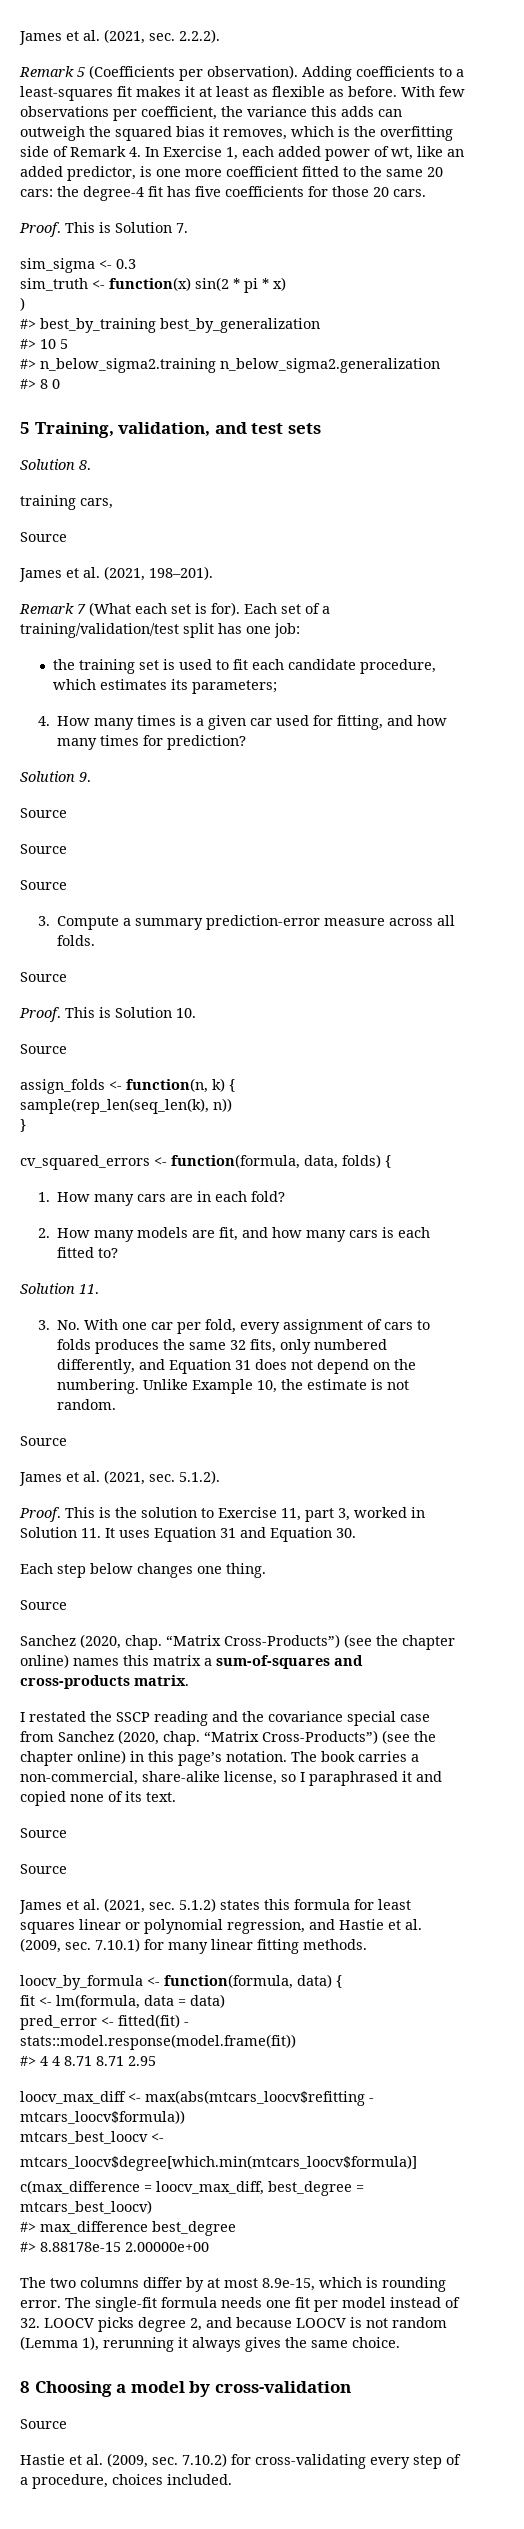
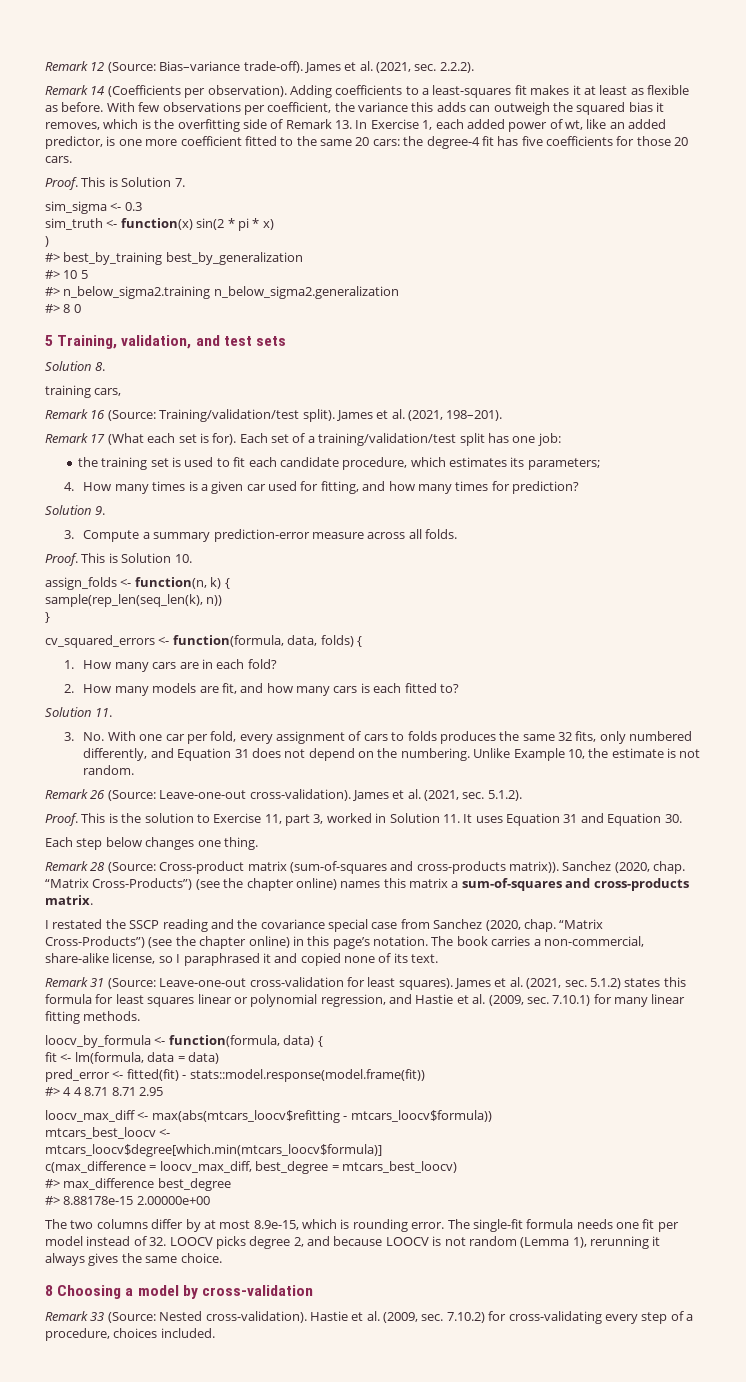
(19, 38) none -> [45,61,303,73] Remark 12 (Source: Bias–variance trade-off).
[77,67,85,77] 5 -> [90,86,105,95] 14
[129,147,141,157] 4. -> [335,120,352,129] 13.
[20,532,67,542] Source // -> [45,409,335,422] Remark 16 (Source: Training/validation/test split).
[77,604,86,614] 7 -> [90,434,106,443] 17
[20,808,67,818] [20,844,67,854] [20,880,67,890] // Source // Source // Source -> (106, 510) none
[20,972,67,982] // Source -> (458, 534) none
[20,1044,67,1054] // Source -> (192, 558) none
[20,1436,67,1446] Source // -> [45,789,351,801] Remark 26 (Source: Leave-one-out cross-validation).
[20,1600,67,1610] Source // -> [45,861,559,874] Remark 28 (Source: Cross-product matrix (sum-of-squares and cross-products matrix)).
[20,1828,67,1838] [20,1864,67,1874] Source // Source // -> [45,977,453,990] Remark 31 (Source: Leave-one-out cross-validation for least squares).
[20,2419,67,2429] Source // -> [45,1311,307,1323] Remark 33 (Source: Nested cross-validation).

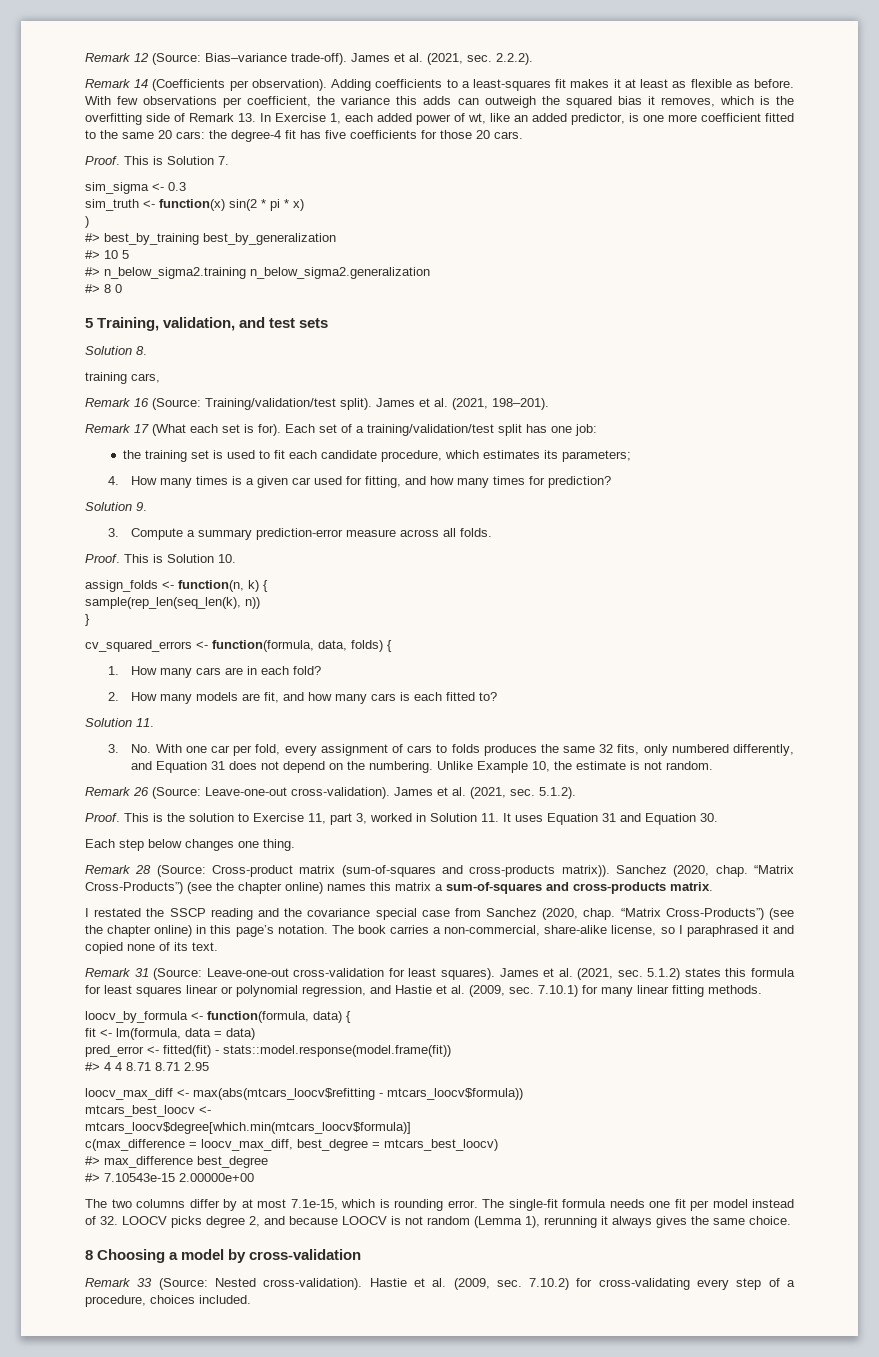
[63,1196,134,1205] 8.88178e-15 -> [104,1173,175,1182] 7.10543e-15
[253,1220,299,1230] 8.9e-15, -> [290,1199,338,1210] 7.1e-15,

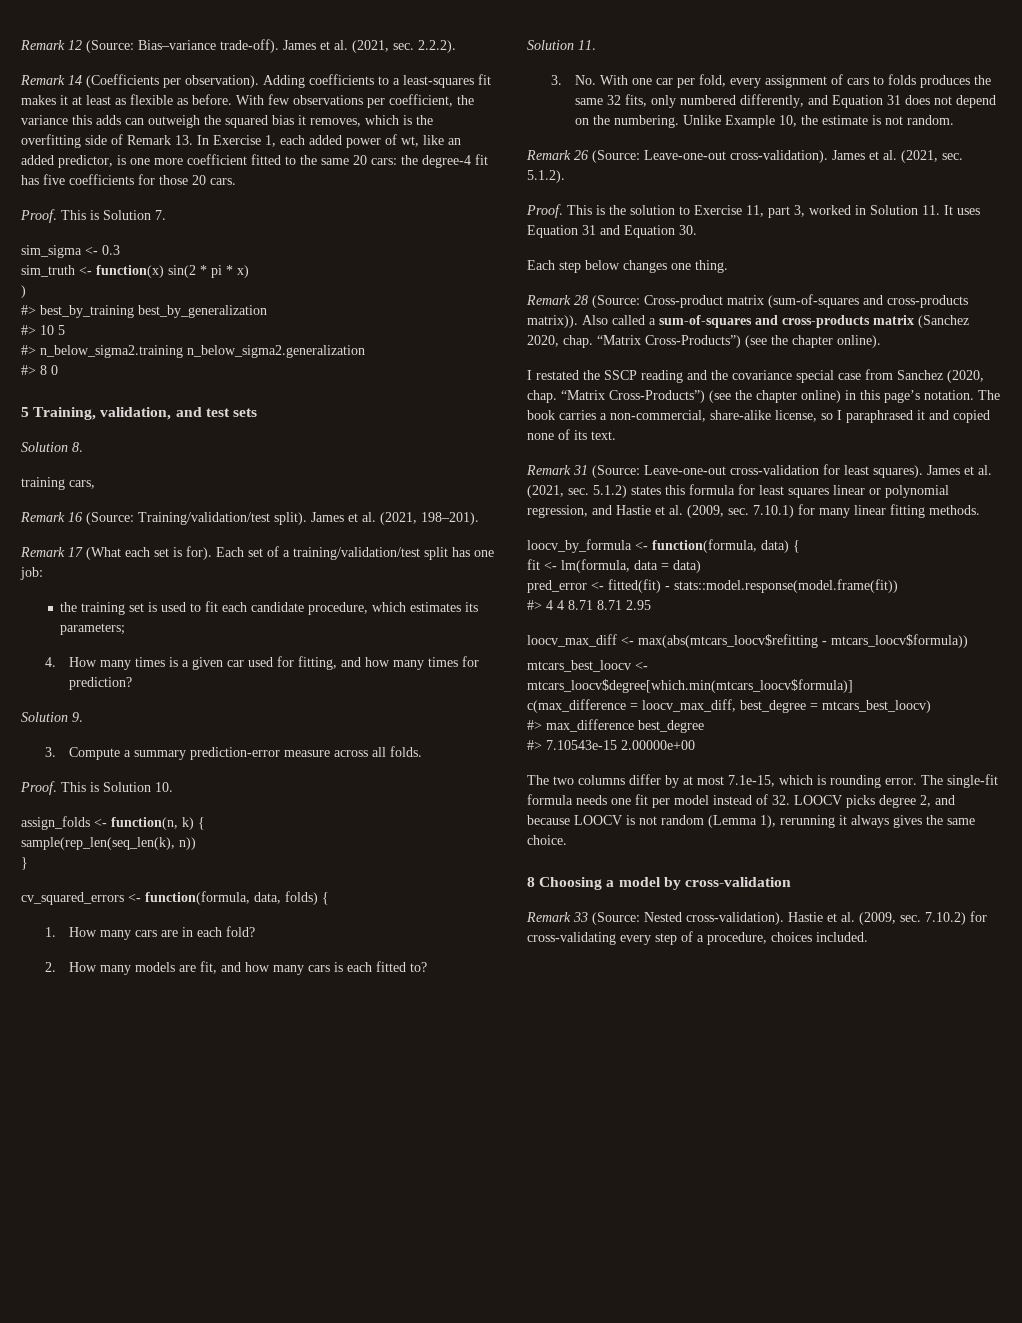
[616,865,795,877] [85,882,713,894] Sanchez (2020, chap. “Matrix Cross-Products”) (see the chapter online) names this matrix a sum-of-squares and cross-products matrix. -> [582,315,969,328] [527,335,881,348] Also called a sum-of-squares and cross-products matrix (Sanchez 2020, chap. “Matrix Cross-Products”) (see the chapter online).

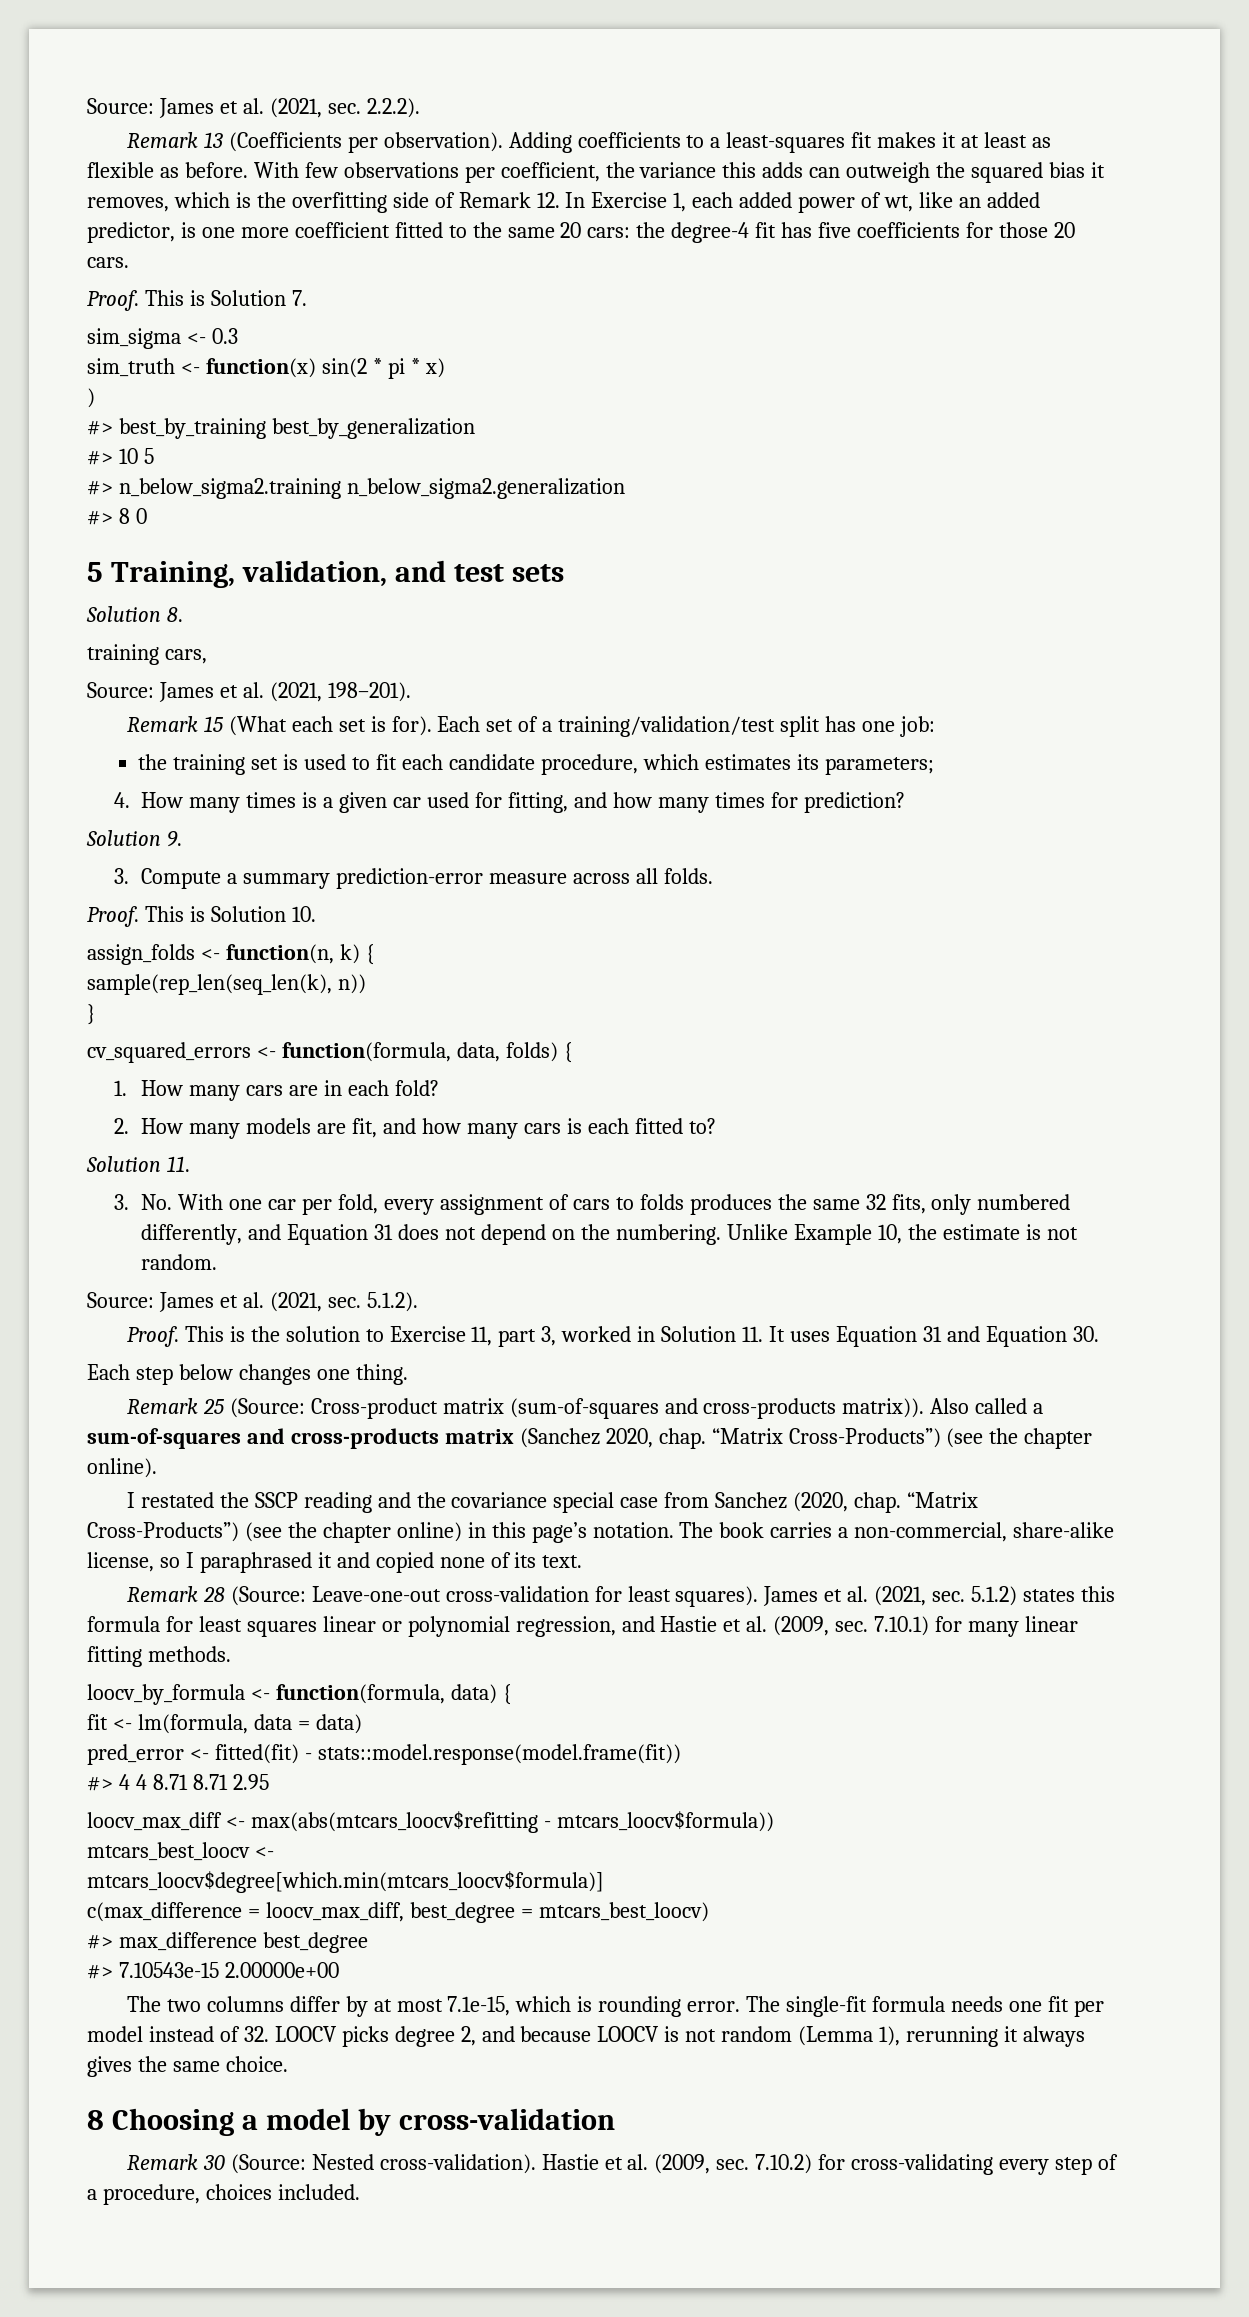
[20,39,279,53] Remark 12 (Source: Bias–variance trade-off). -> [87,98,154,114] Source:
[68,75,82,85] 14 -> [203,132,223,148] 13
[175,135,193,145] 13. -> [536,192,560,208] 12.
[20,512,307,525] Remark 16 (Source: Training/validation/test split). -> [87,682,154,698] Source:
[68,547,83,557] 17 -> [203,716,224,732] 15
[526,150,828,163] Remark 26 (Source: Leave-one-out cross-validation). -> [87,1292,154,1308] Source:
[574,295,588,305] 28 -> [202,1399,225,1414] 25
[573,465,588,475] 31 -> [202,1587,225,1602] 28
[573,912,588,922] 33 -> [202,2155,225,2170] 30

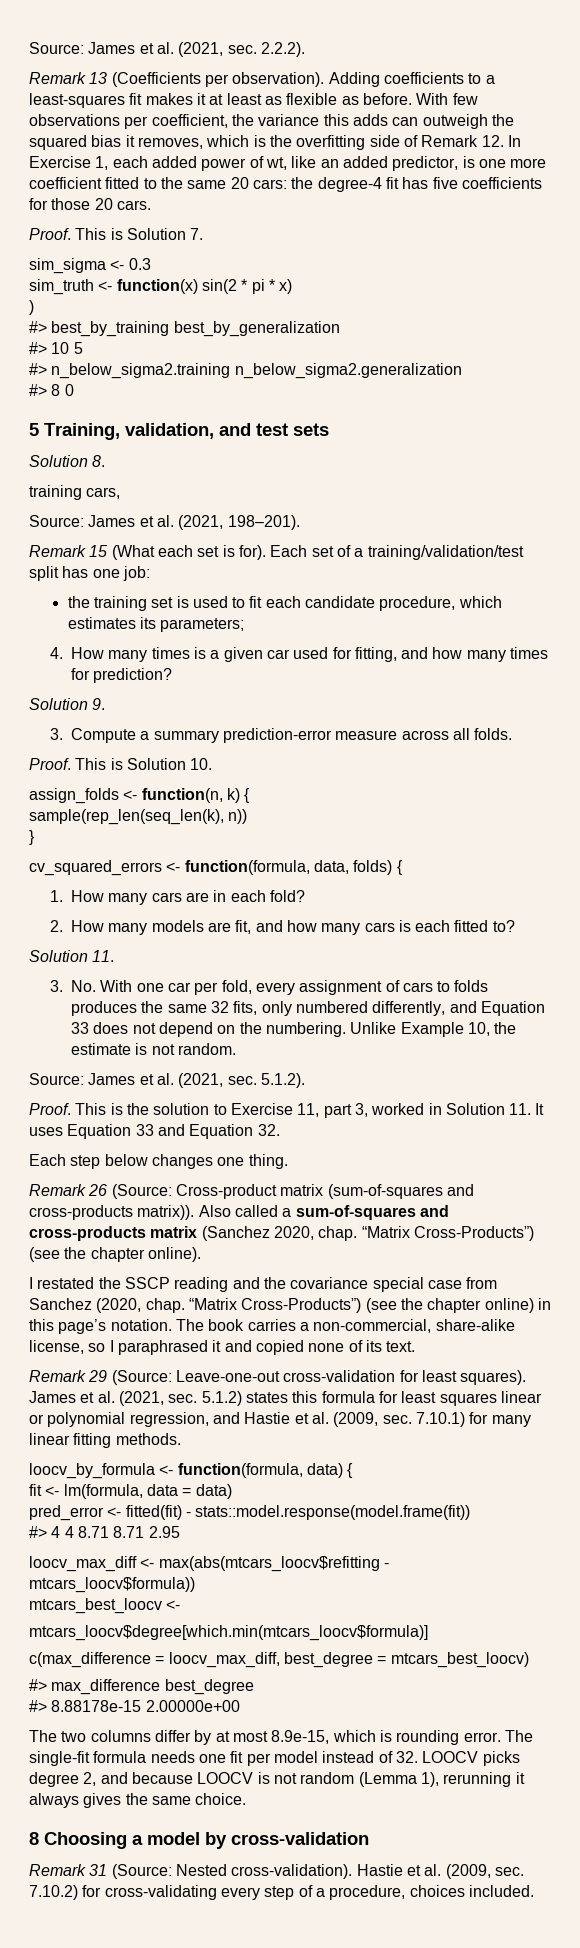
[374,1224,394,1240] 31 -> [70,1022,89,1034] 33
[922,1326,1099,1347] 31 and Equation 30. -> [135,1124,280,1139] 33 and Equation 32.
[202,1399,225,1414] 25 -> [88,1184,108,1196] 26
[202,1587,225,1602] 28 -> [88,1370,108,1382] 29
[118,1962,219,1978] 7.10543e-15 -> [51,1700,142,1712] 8.88178e-15
[447,1996,511,2016] 7.1e-15, -> [271,1730,330,1744] 8.9e-15,
[202,2155,225,2170] 30 -> [89,1864,108,1876] 31

